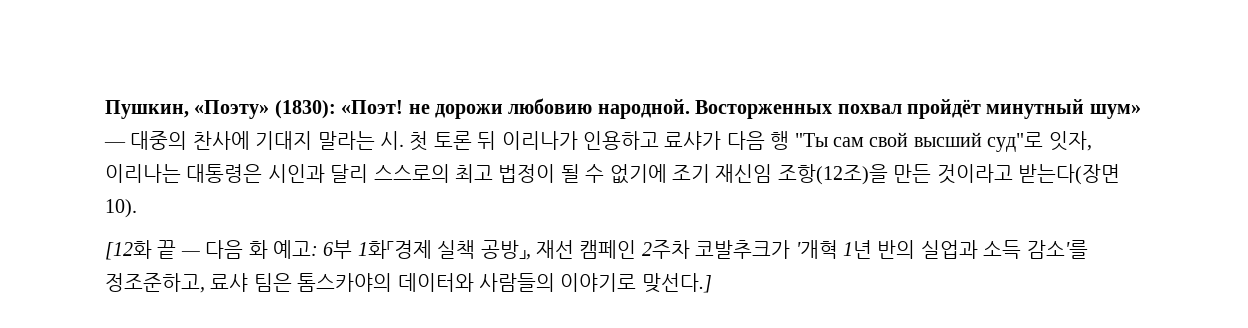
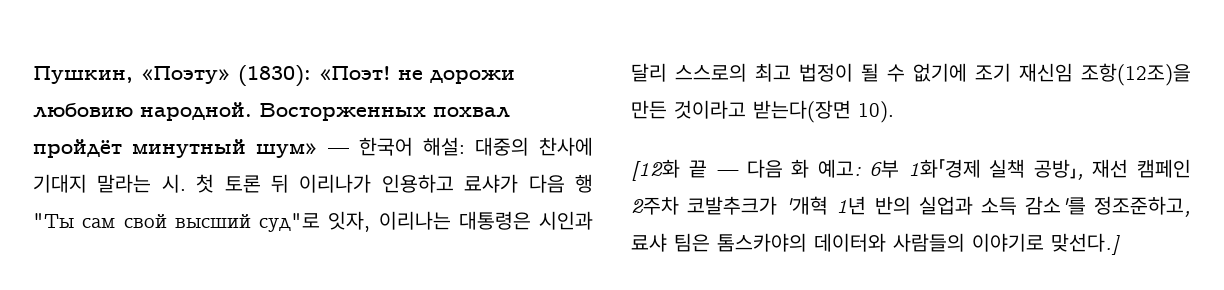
(126, 144) none -> [359,137,465,156] 한국어 해설:

